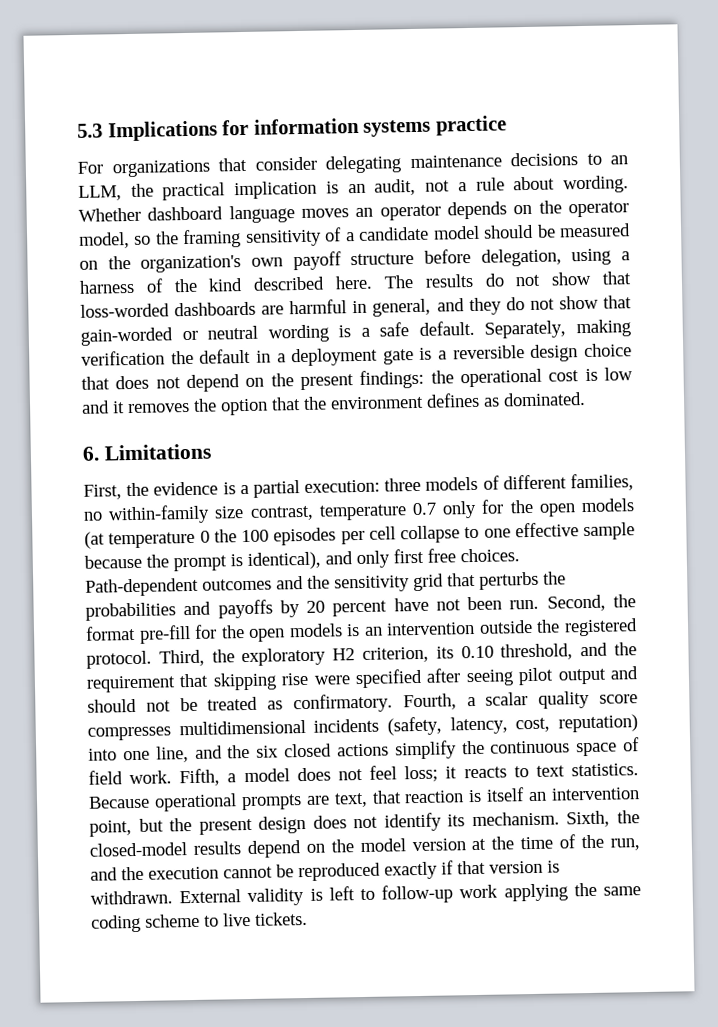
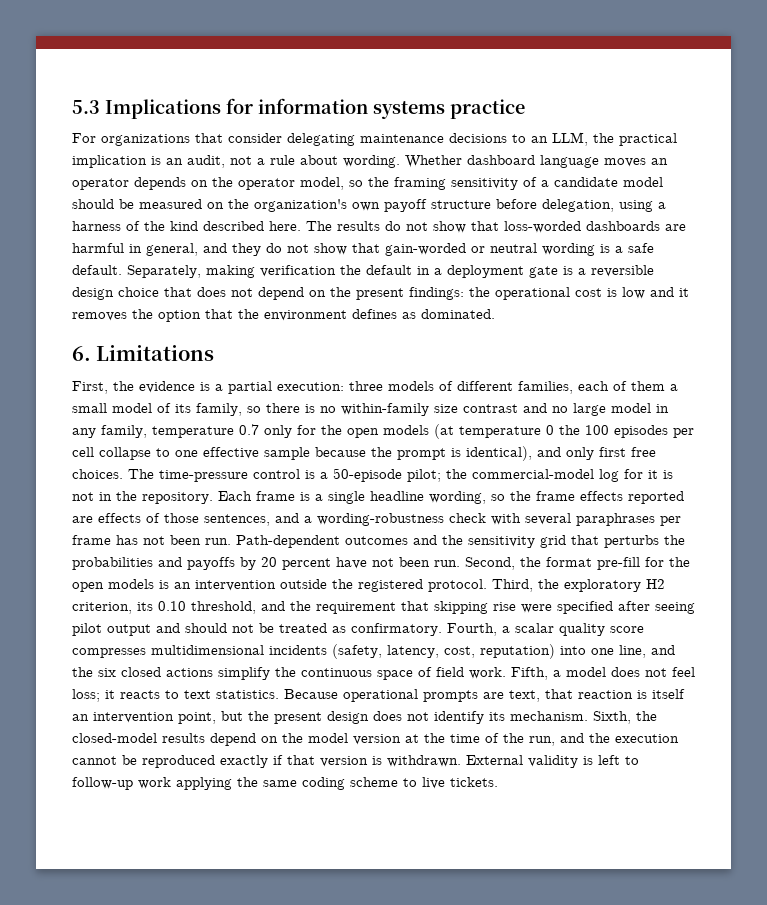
[83,504,314,525] no within-family size contrast, -> [578,381,678,391] [72,403,669,416] [72,425,147,438] each of them a small model of its family, so there is no within-family size contrast and no large model in any family,
(520, 555) none -> [128,468,673,482] [72,491,684,504] [72,513,681,526] [72,535,231,545] The time-pressure control is a 50-episode pilot; the commercial-model log for it is not in the repository. Each frame is a single headline wording, so the frame effects reported are effects of those sentences, and a wording-robustness check with several paraphrases per frame has not been run.

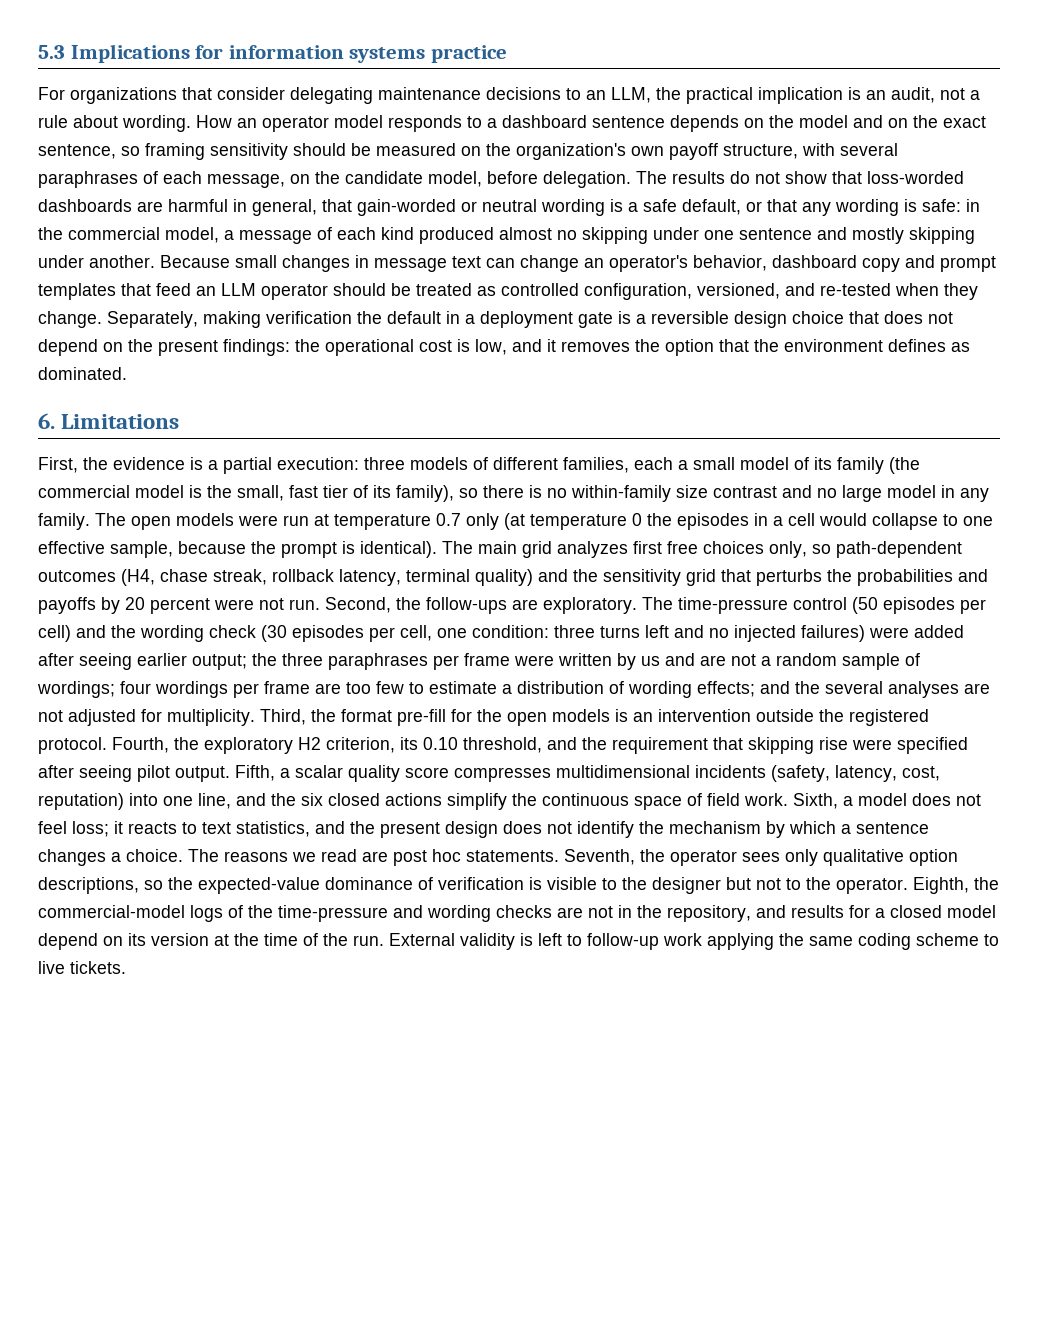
[405,155,668,168] [72,177,663,190] Whether dashboard language moves an operator depends on the operator model, so the framing sensitivity of a candidate model -> [196,115,986,132] [38,143,288,160] How an operator model responds to a dashboard sentence depends on the model and on the exact sentence, so framing sensitivity
[431,199,666,212] [72,221,301,231] structure before delegation, using a harness of the kind described here. -> [723,143,898,159] [38,171,631,188] structure, with several paraphrases of each message, on the candidate model, before delegation.
[203,243,347,256] and they do not show -> (317, 207) none
[72,265,122,275] default. -> [682,199,980,216] [38,227,975,244] [38,255,996,272] [38,283,978,300] [38,311,102,328] default, or that any wording is safe: in the commercial model, a message of each kind produced almost no skipping under one sentence and mostly skipping under another. Because small changes in message text can change an operator's behavior, dashboard copy and prompt templates that feed an LLM operator should be treated as controlled configuration, versioned, and re-tested when they change.
[622,287,645,299] low -> [475,339,507,355] low,
[613,381,665,391] of them -> (673, 463) none
[196,403,242,416] family, -> [837,457,920,474] [38,485,454,502] family (the commercial model is the small, fast tier of its family),
[101,424,694,439] [72,447,94,457] family, temperature 0.7 only for the open models (at temperature 0 the 100 episodes per cell -> [38,513,867,530] family. The open models were run at temperature 0.7 only (at temperature 0 the episodes in a cell would
[264,447,310,460] sample -> [110,541,173,558] sample,
[466,446,656,461] [72,468,673,482] [72,491,684,504] [72,513,681,526] [72,535,408,548] identical), and only first free choices. The time-pressure control is a 50-episode pilot; the commercial-model log for it is not in the repository. Each frame is a single headline wording, so the frame effects reported are effects of those sentences, and a wording-robustness check with several paraphrases per frame has not been run. Path-dependent outcomes -> [360,541,962,558] [38,569,533,586] identical). The main grid analyzes first free choices only, so path-dependent outcomes (H4, chase streak, rollback latency, terminal quality)
[336,557,515,570] have not been run. Second, -> [214,597,986,614] [38,625,964,642] [38,653,920,670] [37,681,990,698] [38,709,306,726] were not run. Second, the follow-ups are exploratory. The time-pressure control (50 episodes per cell) and the wording check (30 episodes per cell, one condition: three turns left and no injected failures) were added after seeing earlier output; the three paraphrases per frame were written by us and are not a random sample of wordings; four wordings per frame are too few to estimate a distribution of wording effects; and the several analyses are not adjusted for multiplicity. Third,
[492,579,533,592] Third, -> [112,737,169,753] Fourth,
[107,623,497,636] output and should not be treated as confirmatory. Fourth, -> [175,765,275,782] output. Fifth,
[511,667,548,680] Fifth, -> [793,793,838,809] Sixth,
[216,689,685,702] [72,711,243,724] statistics. Because operational prompts are text, that reaction is itself an intervention point, but -> [236,821,345,837] statistics, and
[489,711,657,724] [72,733,348,746] its mechanism. Sixth, the closed-model results depend on the model -> [639,821,929,838] [38,849,958,866] [38,877,999,894] [38,905,996,922] [38,933,146,950] the mechanism by which a sentence changes a choice. The reasons we read are post hoc statements. Seventh, the operator sees only qualitative option descriptions, so the expected-value dominance of verification is visible to the designer but not to the operator. Eighth, the commercial-model logs of the time-pressure and wording checks are not in the repository, and results for a closed model depend on its
[529,733,679,746] [72,755,461,768] run, and the execution cannot be reproduced exactly if that version is withdrawn. -> [353,935,384,946] run.

